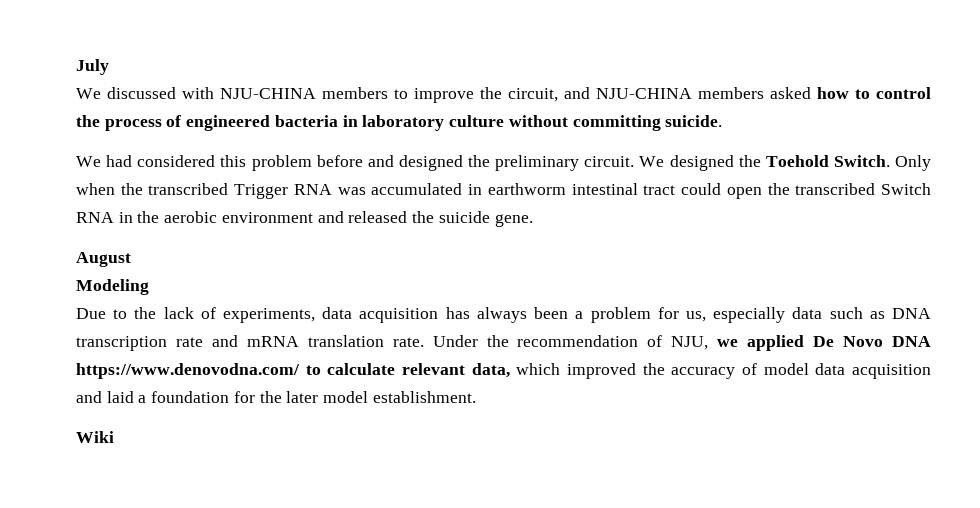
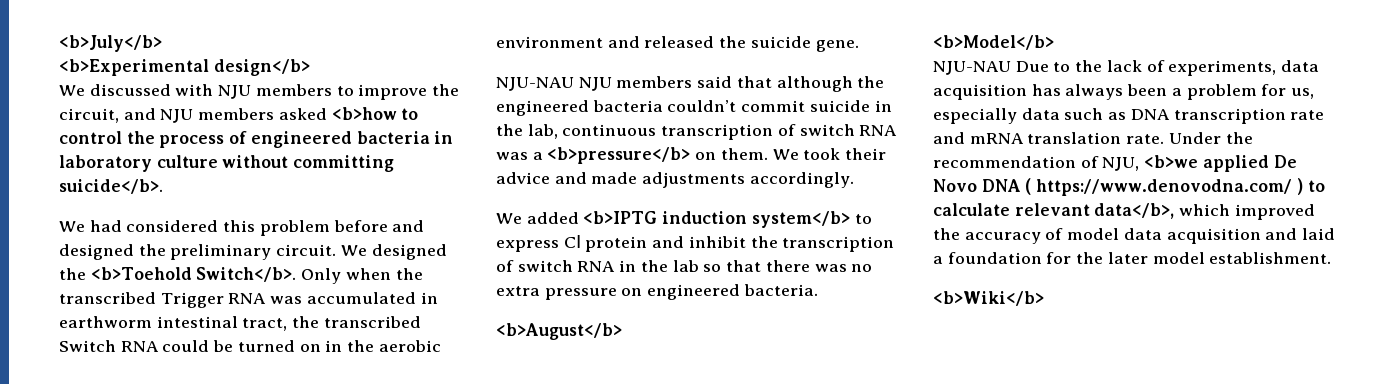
[76,59,109,75] July -> [59,35,162,52] [59,59,310,76] <b>July</b> // <b>Experimental design</b>
[220,88,316,99] NJU-CHINA -> [218,85,252,99] NJU
[596,88,692,99] NJU-CHINA -> [160,109,194,123] NJU
[817,87,849,99] how -> [331,107,397,120] <b>how
[665,115,723,127] suicide. -> [59,179,163,194] suicide</b>.
[765,155,890,167] Toehold Switch. -> [90,267,297,282] <b>Toehold Switch</b>.
[643,183,762,199] tract could open -> [242,318,288,331] tract,
(114, 217) none -> [162,340,321,352] could be turned on
[76,252,131,267] [76,279,149,295] August // Modeling // -> [496,76,885,92] [496,100,892,116] [496,124,898,140] [496,147,887,164] [496,172,854,188] [496,211,872,228] [496,235,895,252] [496,260,873,272] [496,284,818,300] [496,323,622,340] [933,35,1054,50] [933,61,1011,75] NJU-NAU NJU members said that although the engineered bacteria couldn’t commit suicide in the lab, continuous transcription of switch RNA was a <b>pressure</b> on them. We took their advice and made adjustments accordingly. // We added <b>IPTG induction system</b> to express CⅠ protein and inhibit the transcription of switch RNA in the lab so that there was no extra pressure on engineered bacteria. // <b>August</b> // <b>Model</b> // NJU-NAU
[717,339,739,347] we -> [1144,155,1199,168] <b>we
[76,363,300,379] https://www.denovodna.com/ -> [1025,178,1303,196] ( https://www.denovodna.com/ )
[471,363,510,378] data, -> [1094,203,1175,219] data</b>,
[76,431,114,443] Wiki -> [933,291,1044,306] <b>Wiki</b>

